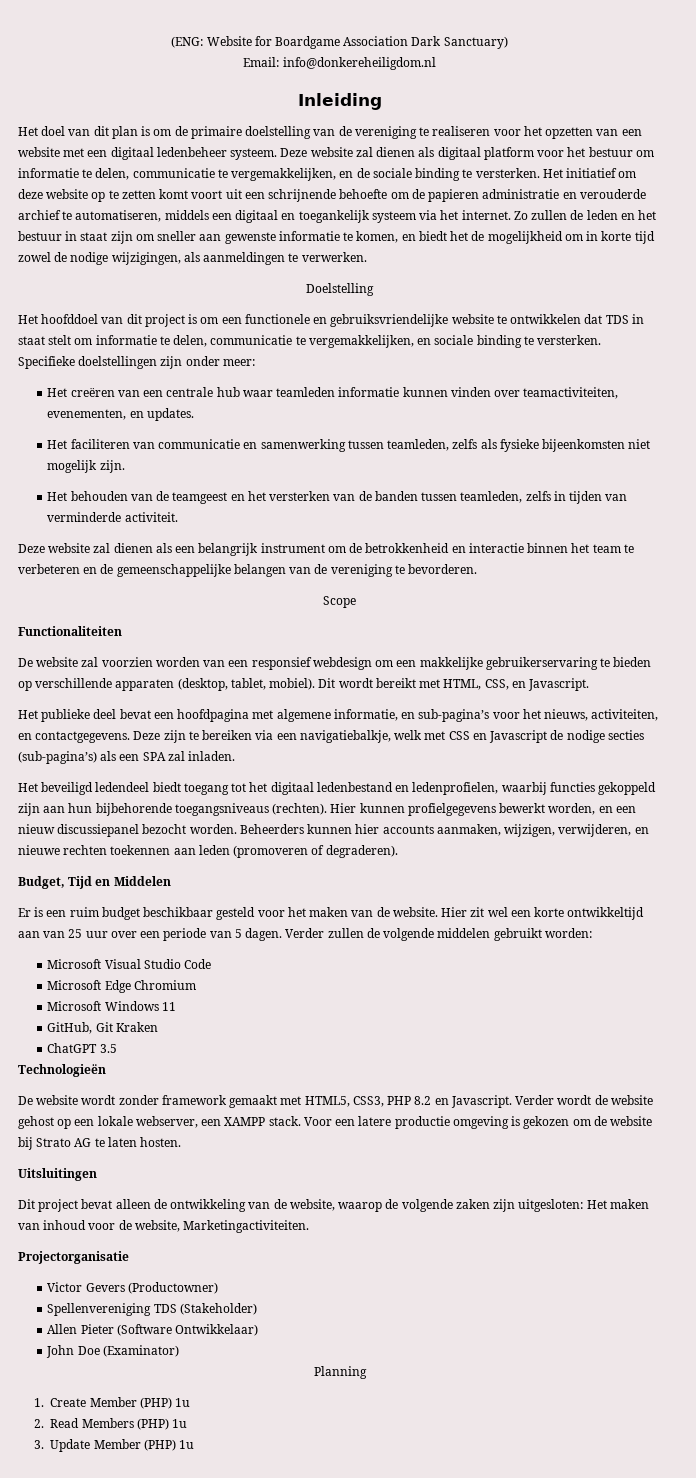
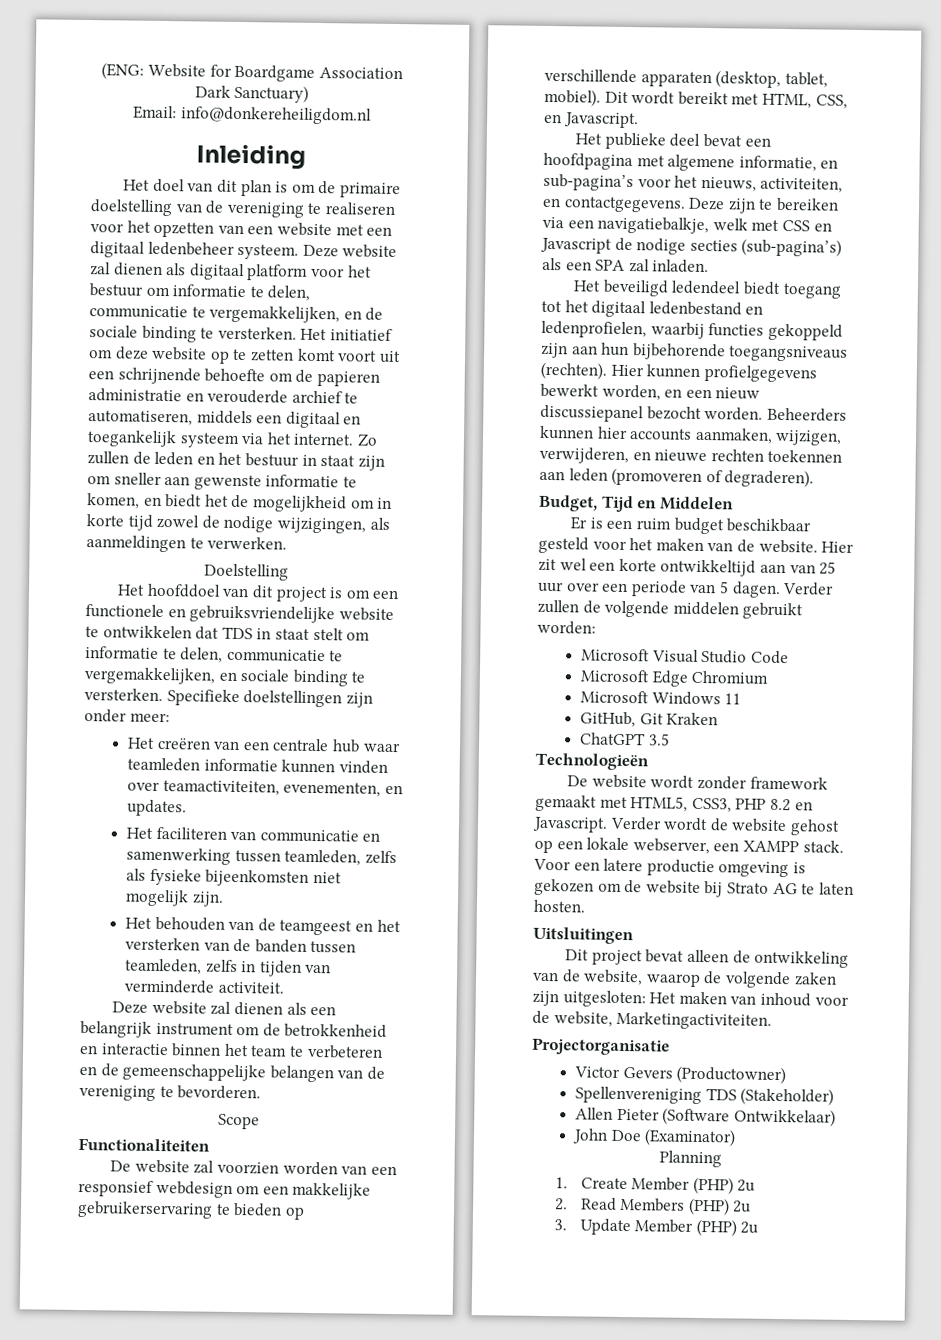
[175,1398,191,1407] 1u -> [737,1179,756,1192] 2u
[172,1419,188,1428] 1u -> [733,1200,752,1213] 2u
[179,1440,195,1449] 1u -> [740,1221,759,1234] 2u

